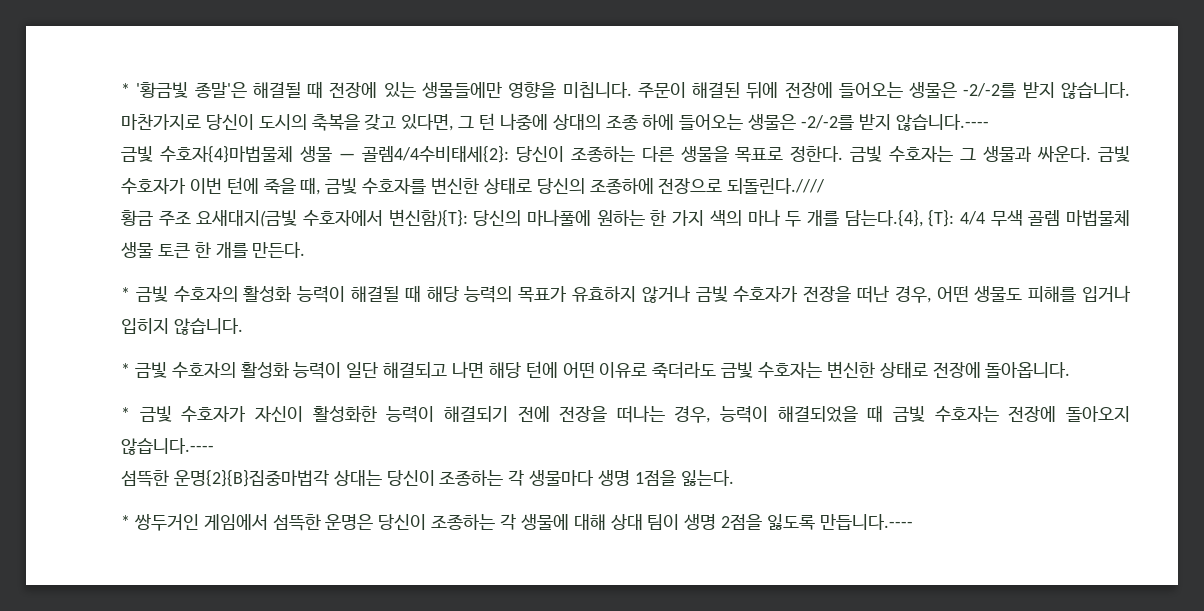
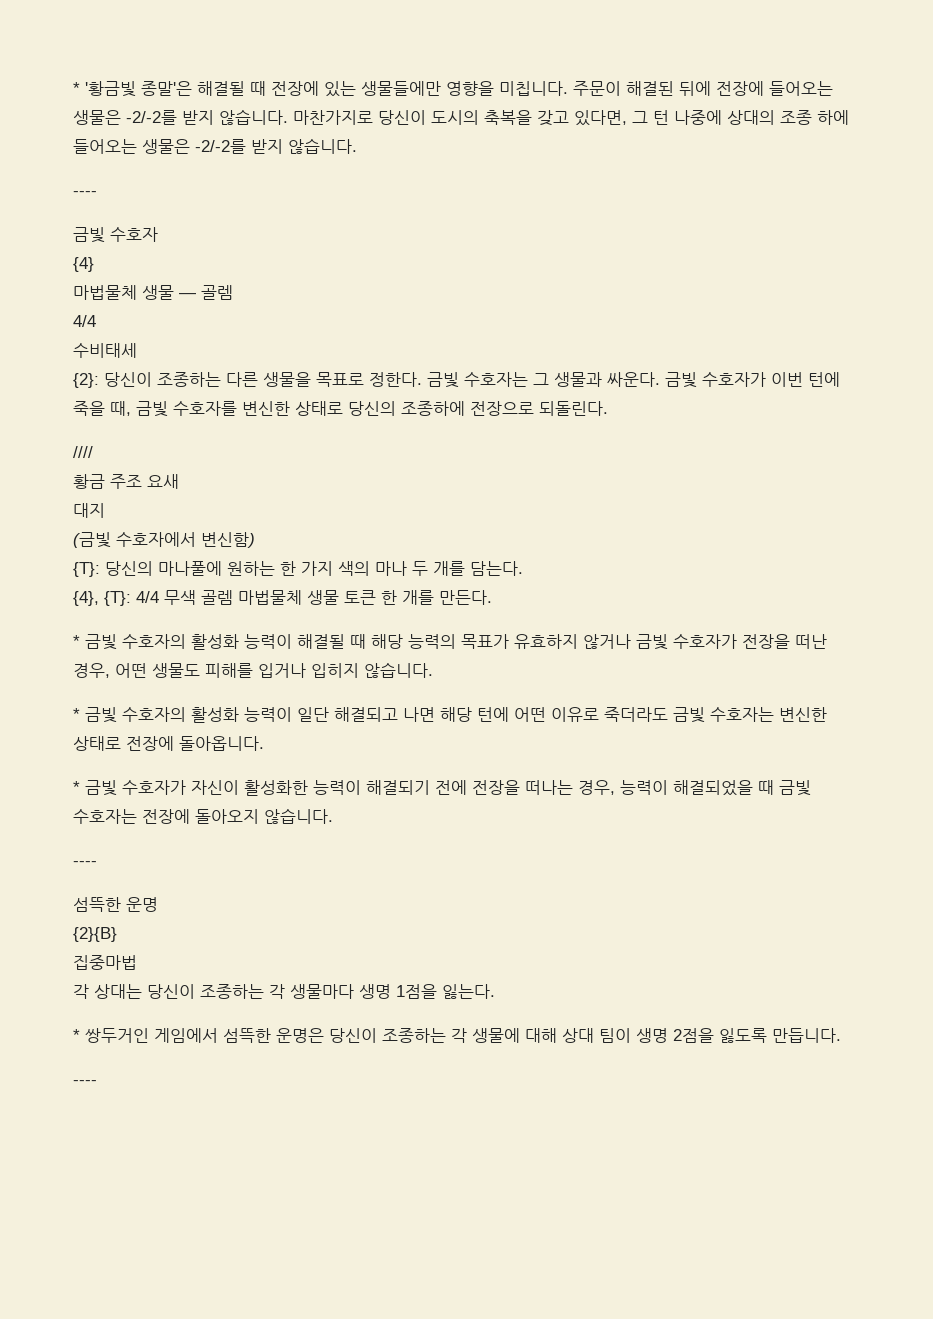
[895,114,989,131] [121,145,509,163] 않습니다.---- // 금빛 수호자{4}마법물체 생물 — 골렘4/4수비태세{2}: -> [288,138,357,154] [73,191,97,196] [73,227,158,243] [73,257,94,272] [73,285,233,300] [73,315,96,327] [73,343,137,358] [73,373,99,388] 않습니다. // ---- // 금빛 수호자 // {4} // 마법물체 생물 — 골렘 // 4/4 // 수비태세 // {2}:
[727,178,826,194] 되돌린다.//// -> [539,401,608,416] [73,446,93,458] 되돌린다. // ////
[196,209,468,227] 요새대지(금빛 수호자에서 변신함){T}: -> [147,474,179,489] [73,503,105,518] [73,532,255,548] [73,562,100,577] 요새 // 대지 // (금빛 수호자에서 변신함) // {T}:
[844,209,923,227] 담는다.{4}, -> [470,561,523,576] [73,591,99,606] 담는다. // {4},
[121,438,214,455] [121,469,329,487] 않습니다.---- // 섬뜩한 운명{2}{B}집중마법각 -> [264,808,333,824] [73,861,97,866] [73,897,158,912] [73,927,117,942] [73,955,137,970] [73,984,89,999] 않습니다. // ---- // 섬뜩한 운명 // {2}{B} // 집중마법 // 각
[819,514,913,530] 만듭니다.---- -> [772,1028,841,1043] [73,1080,97,1085] 만듭니다. // ----

